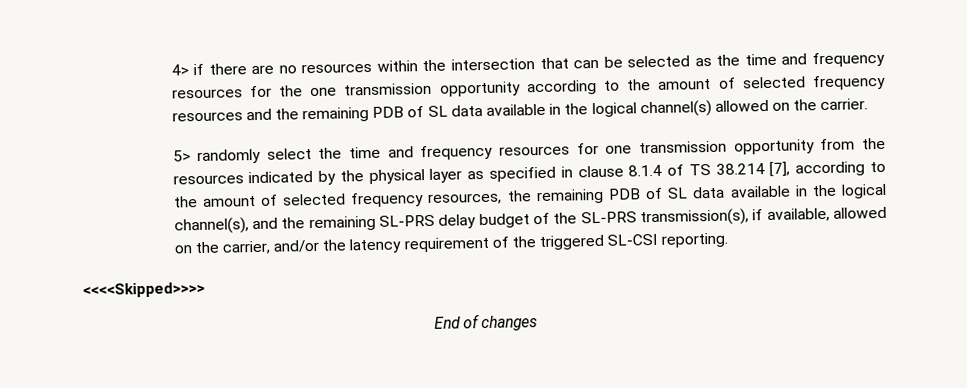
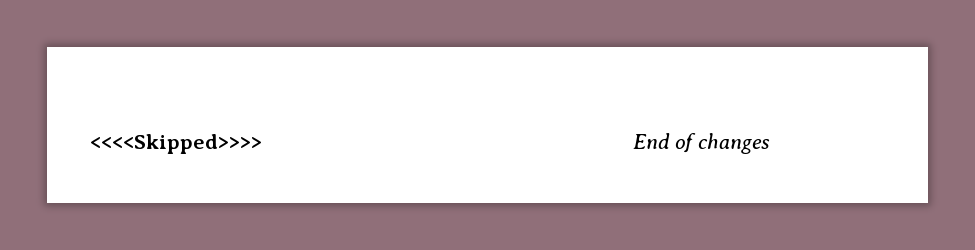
[170,51,886,76] [171,74,886,99] [171,98,869,123] [172,137,887,165] [172,161,886,185] [172,183,888,208] [173,206,887,235] [173,232,728,255] 4> if there are no resources within the intersection that can be selected as the time and frequency resources for the one transmission opportunity according to the amount of selected frequency resources and the remaining PDB of SL data available in the logical channel(s) allowed on the carrier. // 5> randomly select the time and frequency resources for one transmission opportunity from the resources indicated by the physical layer as specified in clause 8.1.4 of TS 38.214 [7], according to the amount of selected frequency resources, the remaining PDB of SL data available in the logical channel(s), and the remaining SL-PRS delay budget of the SL-PRS transmission(s), if available, allowed on the carrier, and/or the latency requirement of the triggered SL-CSI reporting. // -> (90, 144) none

